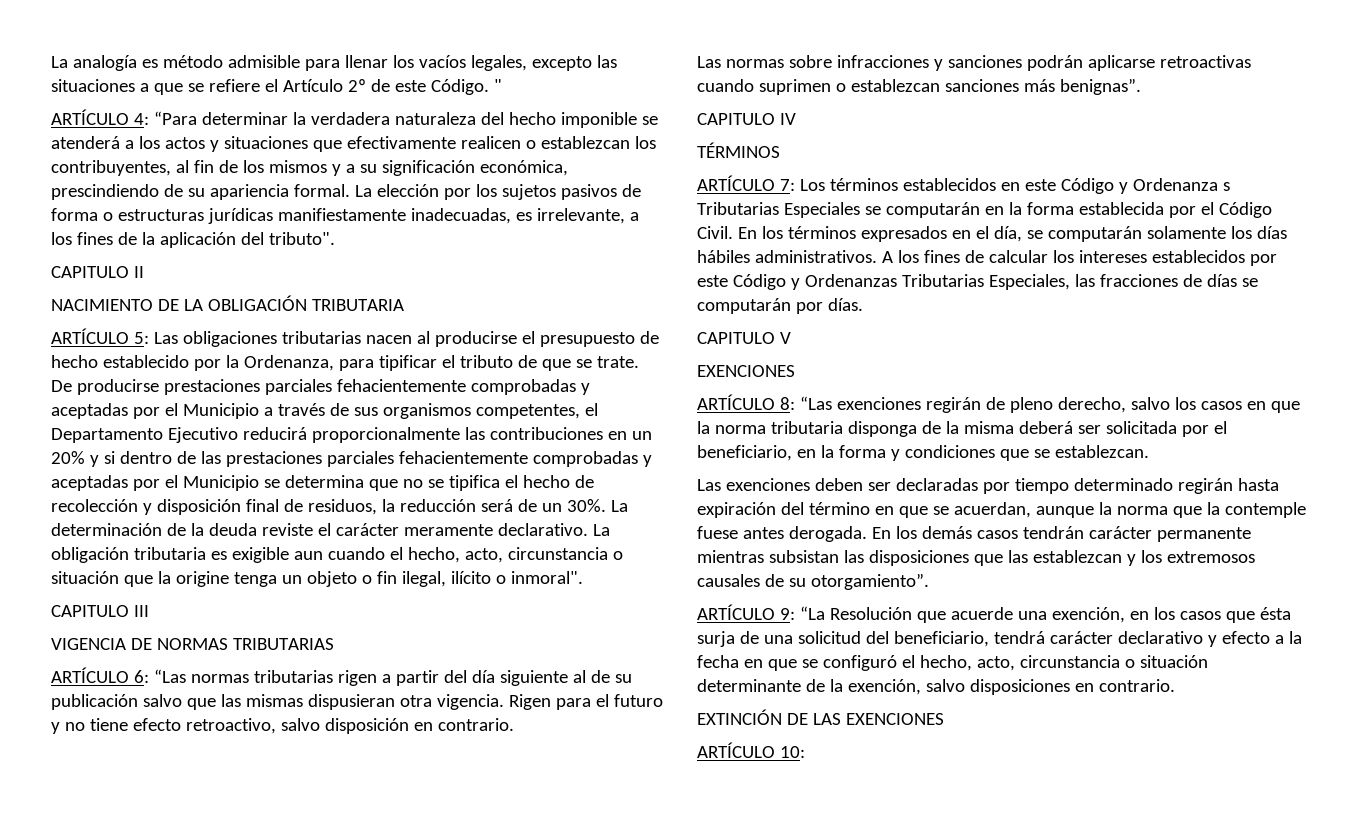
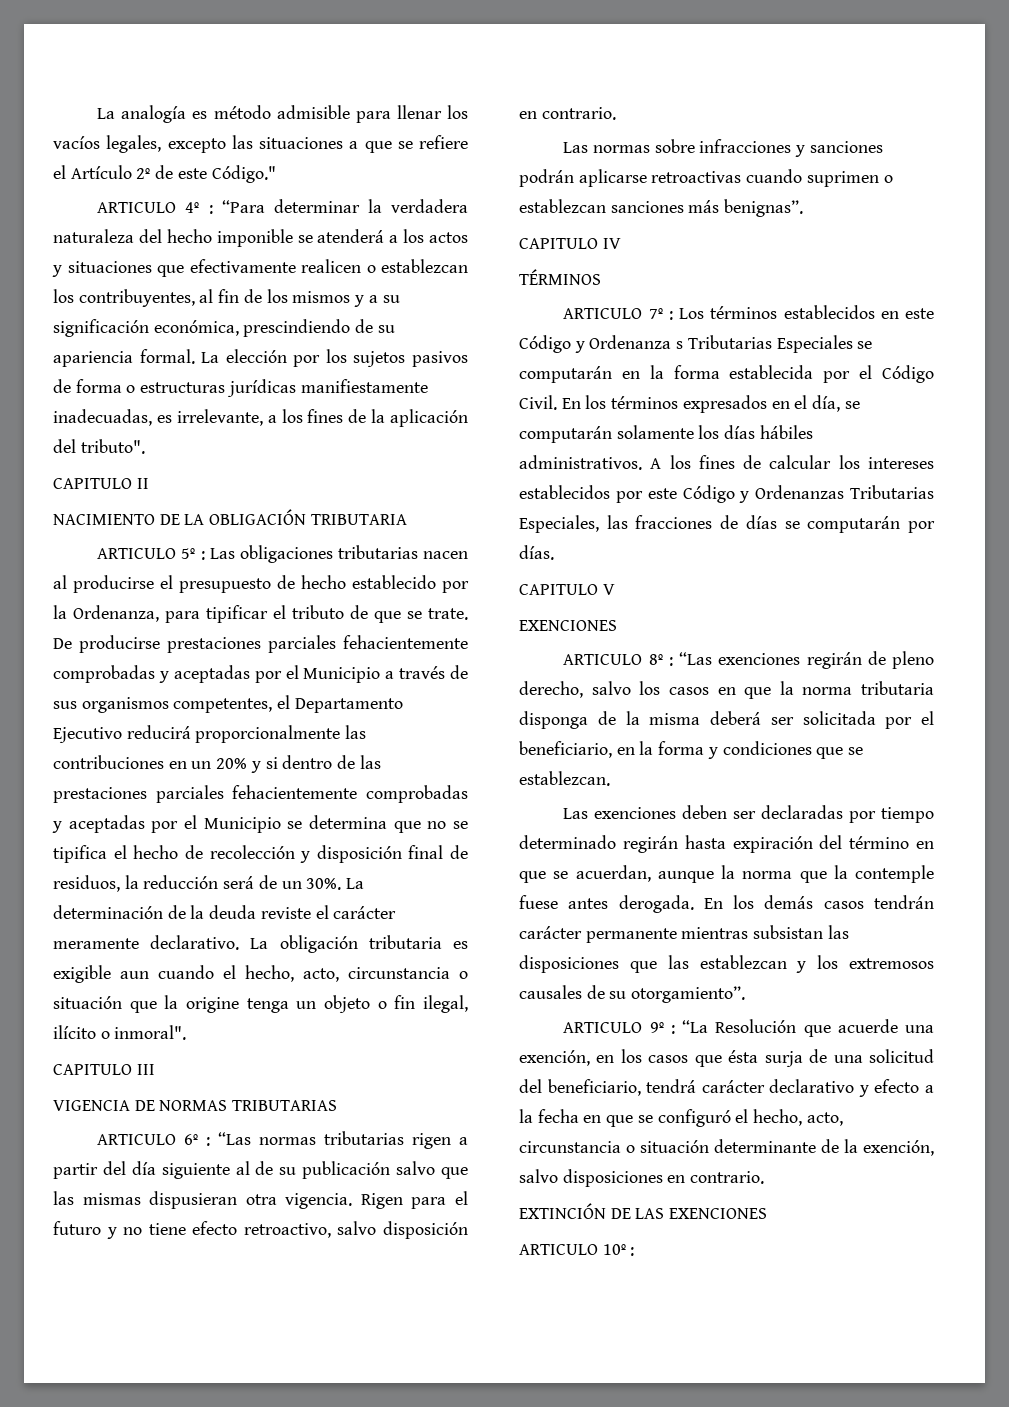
[430,79,502,95] [51,109,149,125] Código. " // ARTÍCULO 4: -> [211,165,276,183] [97,202,213,214] Código." // ARTICULO 4º :
[51,328,149,344] ARTÍCULO 5: -> [97,548,205,560] ARTICULO 5º :
[51,667,149,683] ARTÍCULO 6: -> [97,1134,211,1146] ARTICULO 6º :
[697,175,795,191] ARTÍCULO 7: -> [563,308,673,320] ARTICULO 7º :
[697,394,795,410] ARTÍCULO 8: -> [563,654,673,666] ARTICULO 8º :
[697,604,795,620] ARTÍCULO 9: -> [563,1022,675,1034] ARTICULO 9º :
[697,742,805,758] ARTÍCULO 10: -> [519,1244,635,1256] ARTICULO 10º :

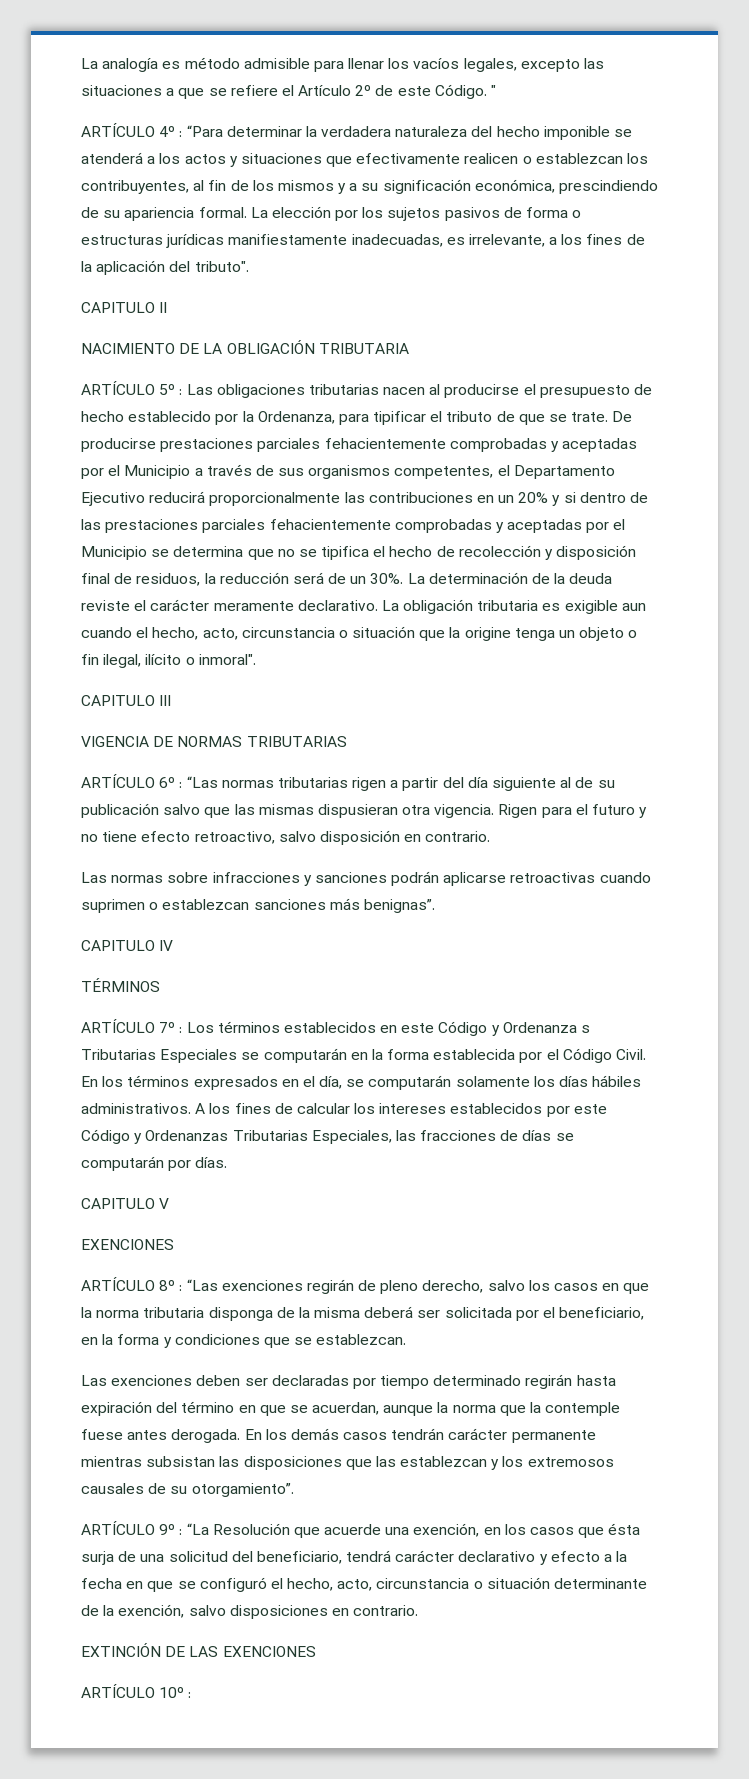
[211,165,276,183] [97,202,177,213] Código." // ARTICULO -> [434,84,497,99] [81,123,155,137] Código. " // ARTÍCULO
[97,548,177,559] ARTICULO -> [81,381,155,395] ARTÍCULO
[97,1134,177,1145] ARTICULO -> [81,774,155,788] ARTÍCULO
[563,308,643,319] ARTICULO -> [81,1019,155,1033] ARTÍCULO
[563,654,643,665] ARTICULO -> [81,1277,155,1291] ARTÍCULO
[563,1022,643,1033] ARTICULO -> [81,1521,155,1535] ARTÍCULO
[519,1244,598,1255] ARTICULO -> [81,1684,155,1698] ARTÍCULO

